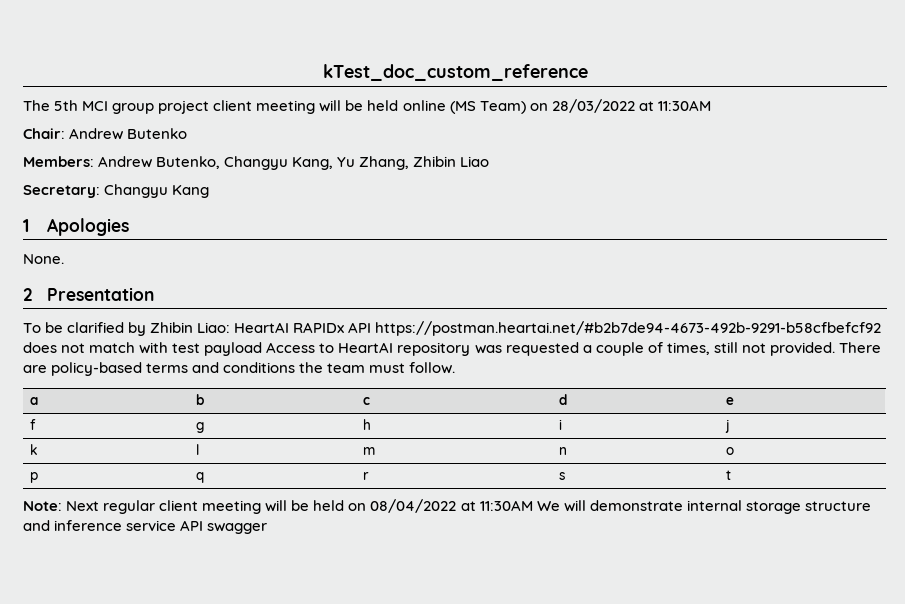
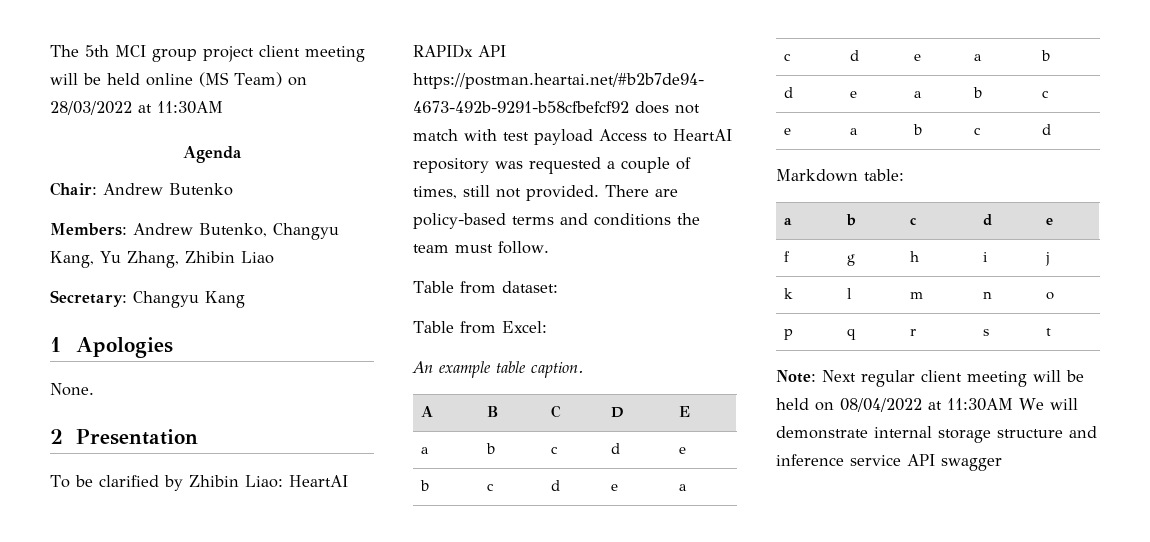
[322,64,588,81] kTest_doc_custom_reference // -> (50, 51) none
(711, 105) none -> [182,146,242,163] // Agenda
(456, 368) none -> [413,281,558,294] [413,321,547,334] [412,361,584,378] [421,406,434,417] [487,406,499,417] [551,405,562,418] [611,407,625,418] [679,406,691,417] [421,447,430,454] [486,443,496,454] [551,446,559,454] [611,443,621,454] [679,447,687,454] [420,480,430,491] [487,483,495,491] [551,480,561,491] [611,484,619,491] [679,484,688,491] [784,53,792,61] [850,50,860,61] [914,54,922,61] [974,54,983,61] [1041,50,1051,61] [784,87,794,98] [850,91,858,98] [914,91,923,98] [973,87,983,98] [1042,90,1050,98] [784,128,792,135] [850,128,859,135] [913,124,923,135] [974,127,982,135] [1042,124,1052,135] [776,169,904,182] // Table from dataset: // Table from Excel: // An example table caption. // A | B | C | D | E // a | b | c | d | e // b | c | d | e | a // c | d | e | a | b // d | e | a | b | c // e | a | b | c | d // Markdown table:

